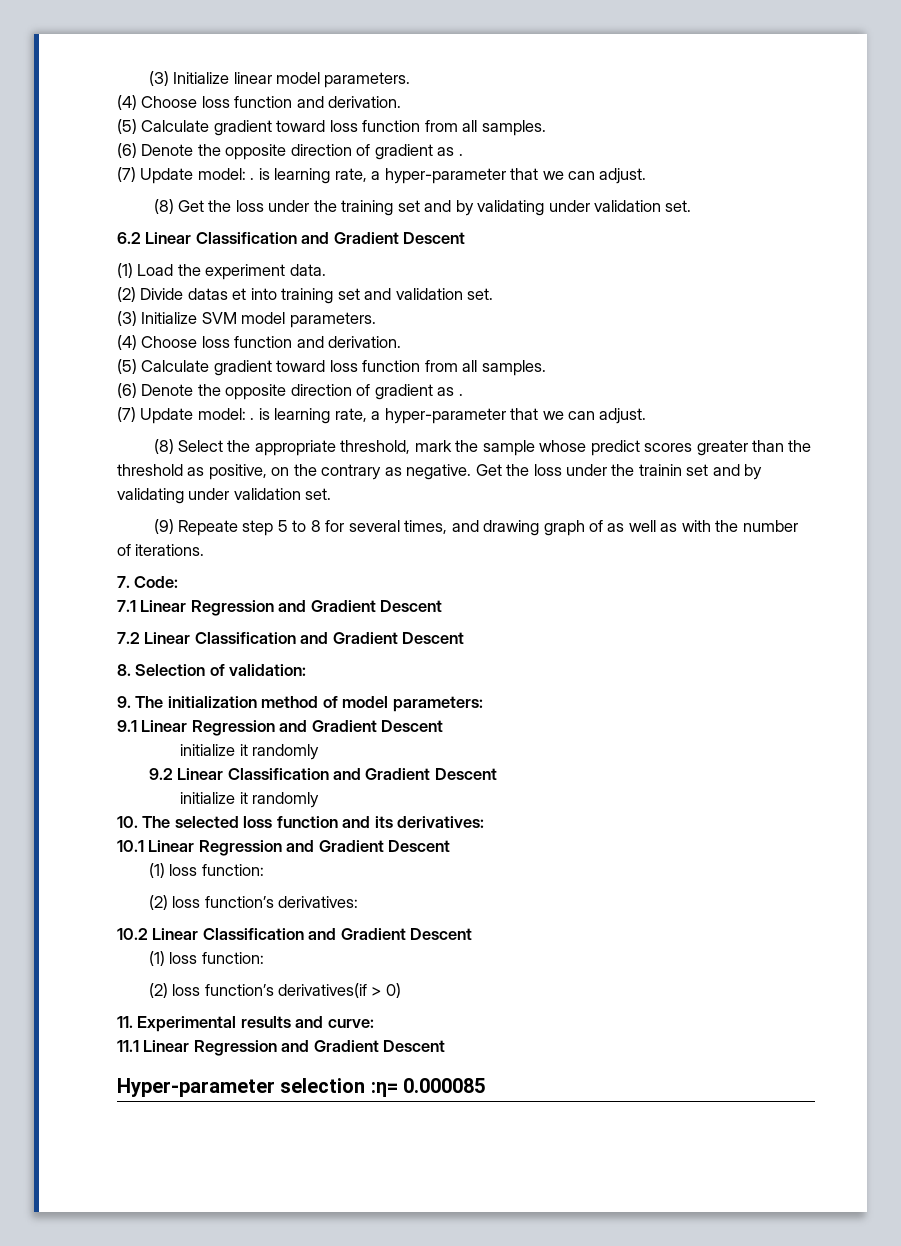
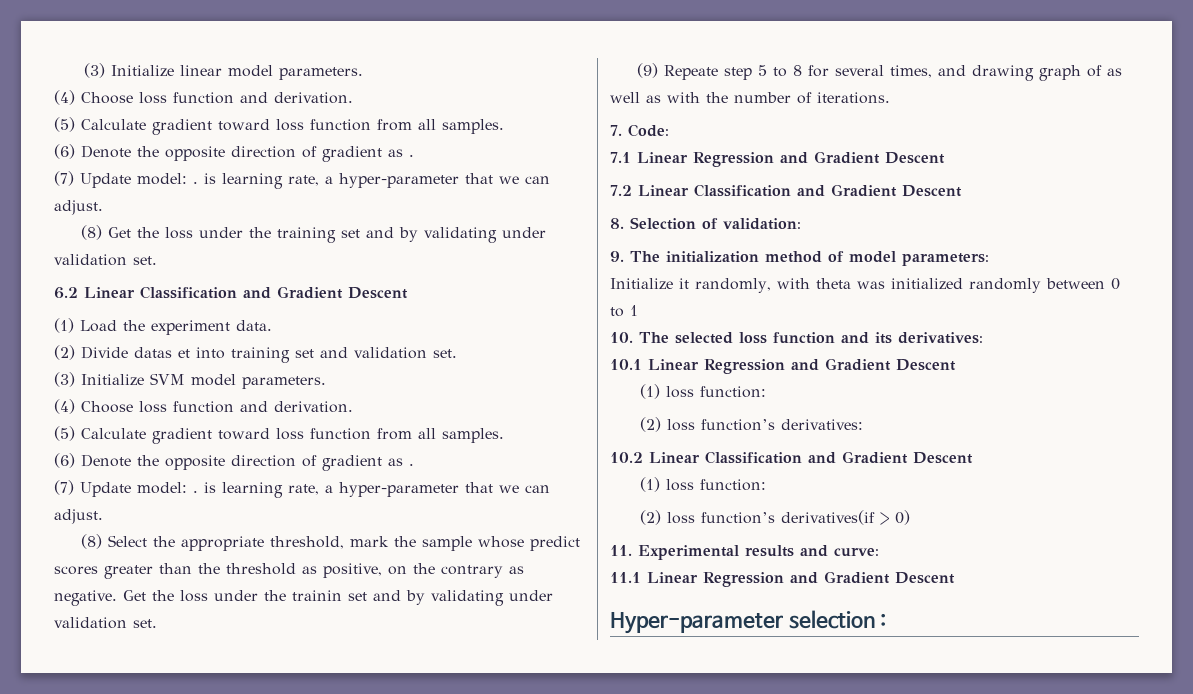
[117,720,444,736] [180,744,320,760] [148,768,497,780] [180,792,320,808] 9.1 Linear Regression and Gradient Descent // initialize it randomly // 9.2 Linear Classification and Gradient Descent // initialize it randomly -> [610,278,1120,293] [610,305,638,317] Initialize it randomly, with theta was initialized randomly between 0 to 1
[370,1078,486,1097] :η= 0.000085 -> [880,613,887,627] :

